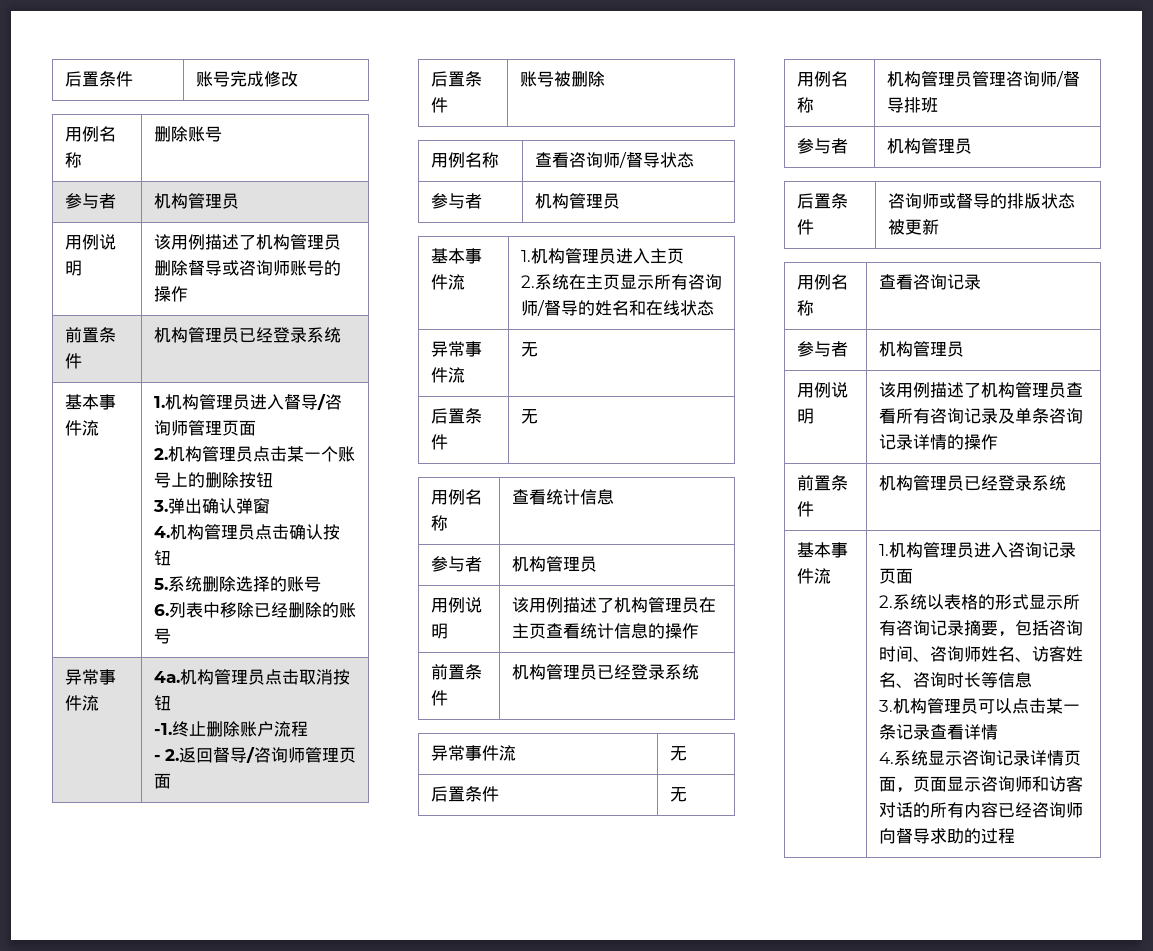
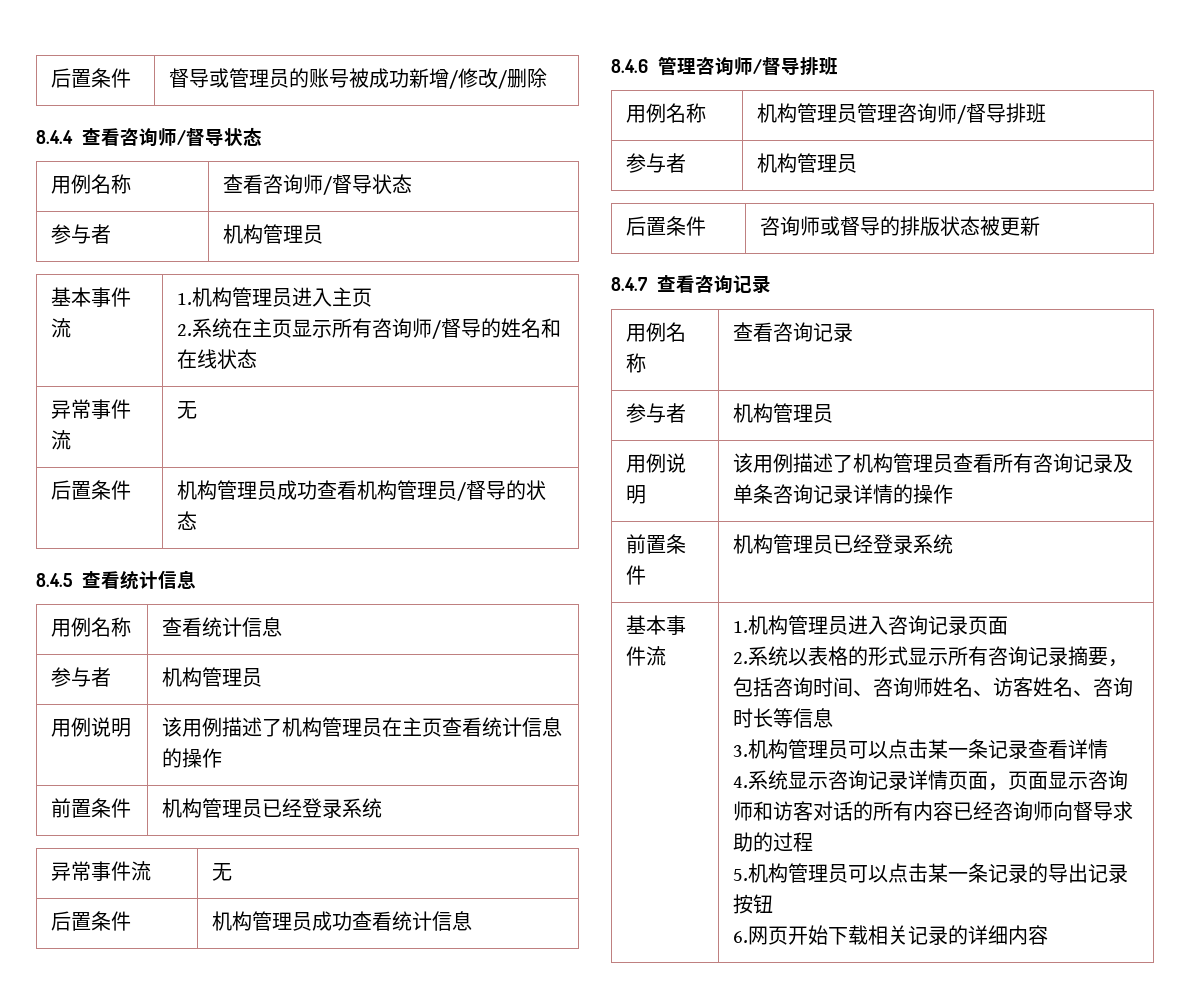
[64,71,133,87] [195,71,298,87] [64,126,116,142] [64,152,82,168] [153,126,222,142] [64,193,116,209] [153,193,239,209] [64,234,116,250] [64,260,82,276] [153,234,341,250] [153,260,341,276] [153,286,188,302] [64,327,116,343] [64,353,82,369] [153,327,341,343] [64,394,116,410] [64,420,99,436] [153,394,342,410] [153,420,256,436] [153,446,355,462] [153,472,273,488] [152,498,270,514] [153,524,340,540] [153,550,171,566] [153,576,321,592] [153,602,356,618] [153,628,171,644] [64,669,116,685] [64,695,99,711] [153,669,350,685] [153,695,171,711] [153,721,308,737] [153,747,357,763] [153,773,171,789] [430,71,482,87] [430,97,448,113] [519,71,605,87] 后置条件 | 账号完成修改 // 用例名称 | 删除账号 // 参与者 | 机构管理员 // 用例说明 | 该用例描述了机构管理员删除督导或咨询师账号的操作 // 前置条件 | 机构管理员已经登录系统 // 基本事件流 | 1.机构管理员进入督导/咨询师管理页面 // 2.机构管理员点击某一个账号上的删除按钮 // 3.弹出确认弹窗 // 4.机构管理员点击确认按钮 // 5.系统删除选择的账号 // 6.列表中移除已经删除的账号 // 异常事件流 | 4a.机构管理员点击取消按钮 // -1.终止删除账户流程 // - 2.返回督导/咨询师管理页面 // 后置条件 | 账号被删除 -> [51,68,132,88] [169,68,548,89] [36,127,262,147] 后置条件 | 督导或管理员的账号被成功新增/修改/删除 // 8.4.4查看咨询师/督导状态
[520,409,538,424] 无 -> [177,480,547,501] [177,511,198,530] [36,570,196,590] 机构管理员成功查看机构管理员/督导的状态 // 8.4.5查看统计信息
[669,787,687,802] 无 -> [212,911,473,931] [611,56,838,76] 机构管理员成功查看统计信息 // 8.4.6管理咨询师/督导排班
(939, 227) none -> [611,275,771,294] // 8.4.7查看咨询记录
(1015, 836) none -> [733,863,1129,883] [733,894,774,914] [733,925,1049,945] // 5.机构管理员可以点击某一条记录的导出记录按钮 // 6.网页开始下载相关记录的详细内容

